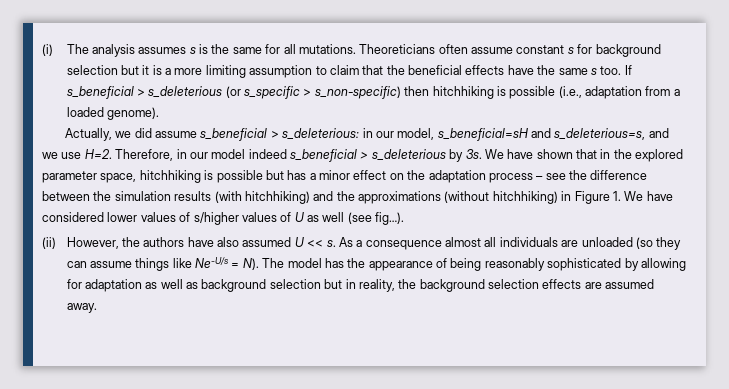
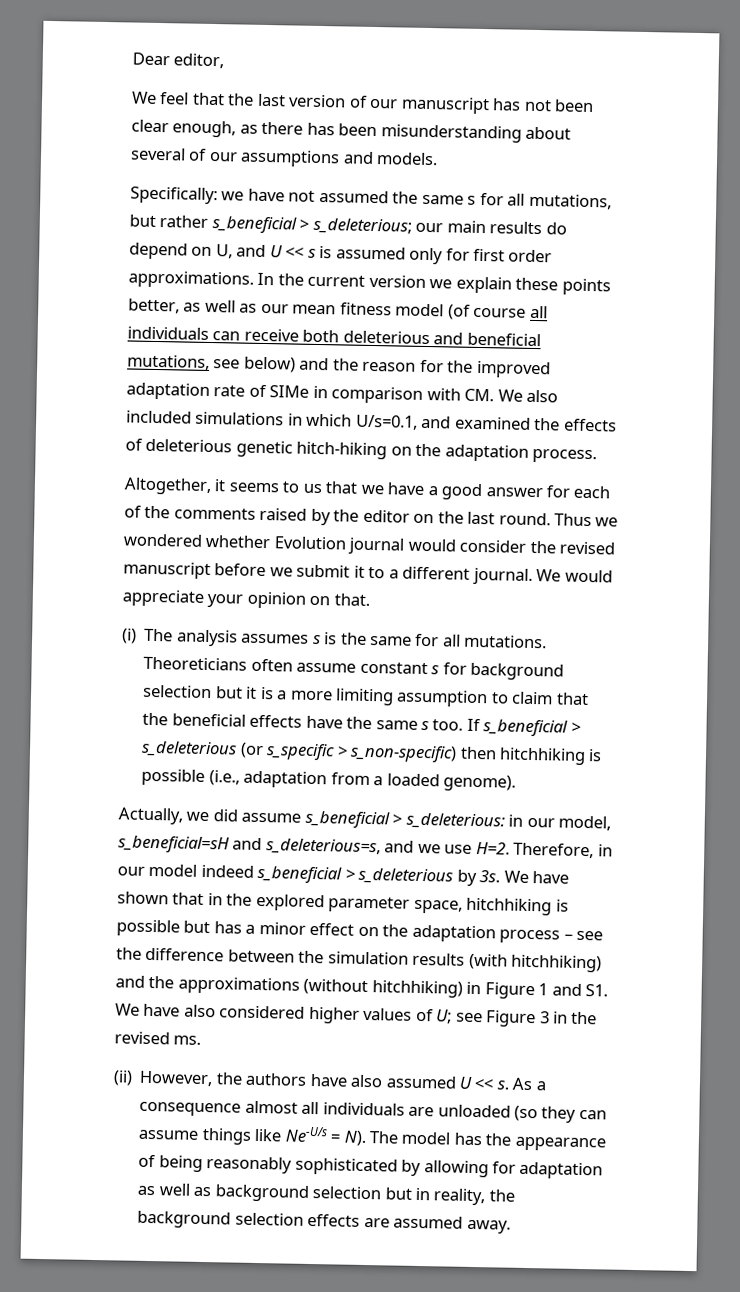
(42, 50) none -> [132,52,225,69] [131,91,595,115] [131,119,572,143] [130,147,439,168] [130,186,612,210] [129,214,567,235] [129,242,553,265] [128,270,611,296] [128,298,548,320] [127,326,541,347] [127,354,551,379] [126,382,559,404] [126,410,617,432] [125,438,598,464] [124,477,611,501] [124,505,619,527] [123,533,616,555] [123,561,613,585] [122,589,370,609] Dear editor, // We feel that the last version of our manuscript has not been clear enough, as there has been misunderstanding about several of our assumptions and models. // Specifically: we have not assumed the same s for all mutations, but rather s_beneficial > s_deleterious; our main results do depend on U, and U << s is assumed only for first order approximations. In the current version we explain these points better, as well as our mean fitness model (of course all individuals can receive both deleterious and beneficial mutations, see below) and the reason for the improved adaptation rate of SIMe in comparison with CM. We also included simulations in which U/s=0.1, and examined the effects of deleterious genetic hitch-hiking on the adaptation process. // Altogether, it seems to us that we have a good answer for each of the comments raised by the editor on the last round. Thus we wondered whether Evolution journal would consider the revised manuscript before we submit it to a different journal. We would appreciate your opinion on that. //
[612,191,673,201] [42,212,405,225] 1. We have considered lower values of s/higher values of U as well (see fig…). -> [538,983,609,997] [115,1003,598,1028] [114,1031,202,1045] 1 and S1. We have also considered higher values of U; see Figure 3 in the revised ms.

